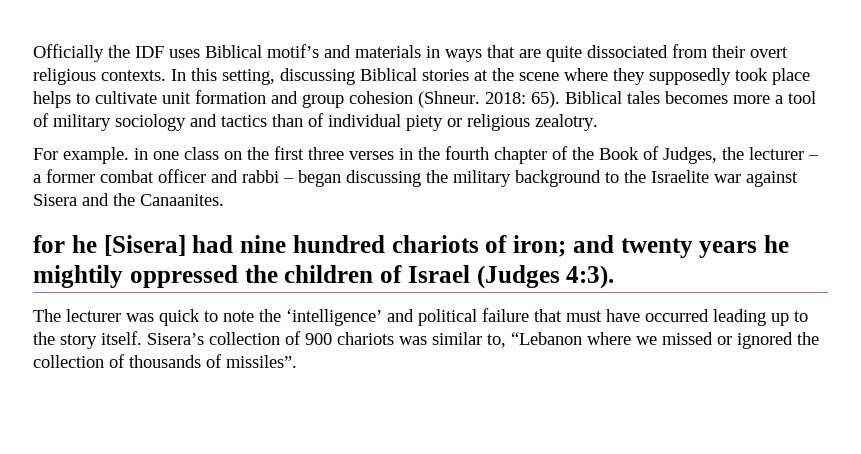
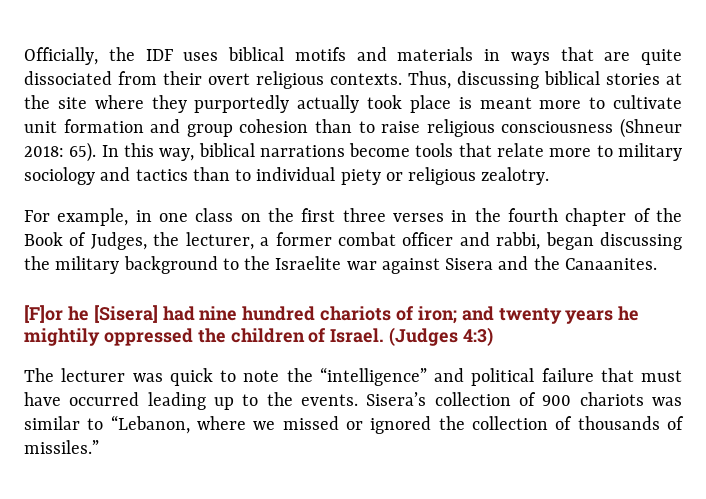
[33,44,104,62] Officially -> [24,47,98,65] Officially,
[205,44,319,58] Biblical motif’s -> [228,47,346,61] biblical motifs
[171,68,417,85] In this setting, discussing Biblical -> [408,71,600,89] Thus, discussing biblical
[519,72,559,81] scene -> [57,97,87,109] site
[649,68,810,85] [33,91,71,108] supposedly took place helps -> [194,95,582,113] purportedly actually took place is meant more
[418,91,816,108] [33,113,49,127] (Shneur. 2018: 65). Biblical tales becomes more a tool of -> [315,118,683,138] [24,142,613,162] than to raise religious consciousness (Shneur 2018: 65). In this way, biblical narrations become tools that relate more to
[308,113,324,127] of -> [235,169,252,181] to
[63,147,129,164] example. -> [57,208,129,226] example,
[749,147,819,160] lecturer – -> [185,232,254,250] lecturer,
[242,170,294,183] rabbi – -> [496,232,541,250] rabbi,
[33,235,65,253] for -> [24,305,63,323] [F]or
[407,265,615,289] Israel (Judges 4:3). -> [330,327,494,346] Israel. (Judges 4:3)
[286,309,382,326] ‘intelligence’ -> [319,367,427,386] “intelligence”
[60,331,142,349] story itself. -> [300,394,358,406] events.
[487,332,582,348] to, “Lebanon -> [87,415,190,434] to “Lebanon,
[226,355,297,368] missiles”. -> [24,440,99,454] missiles.”

